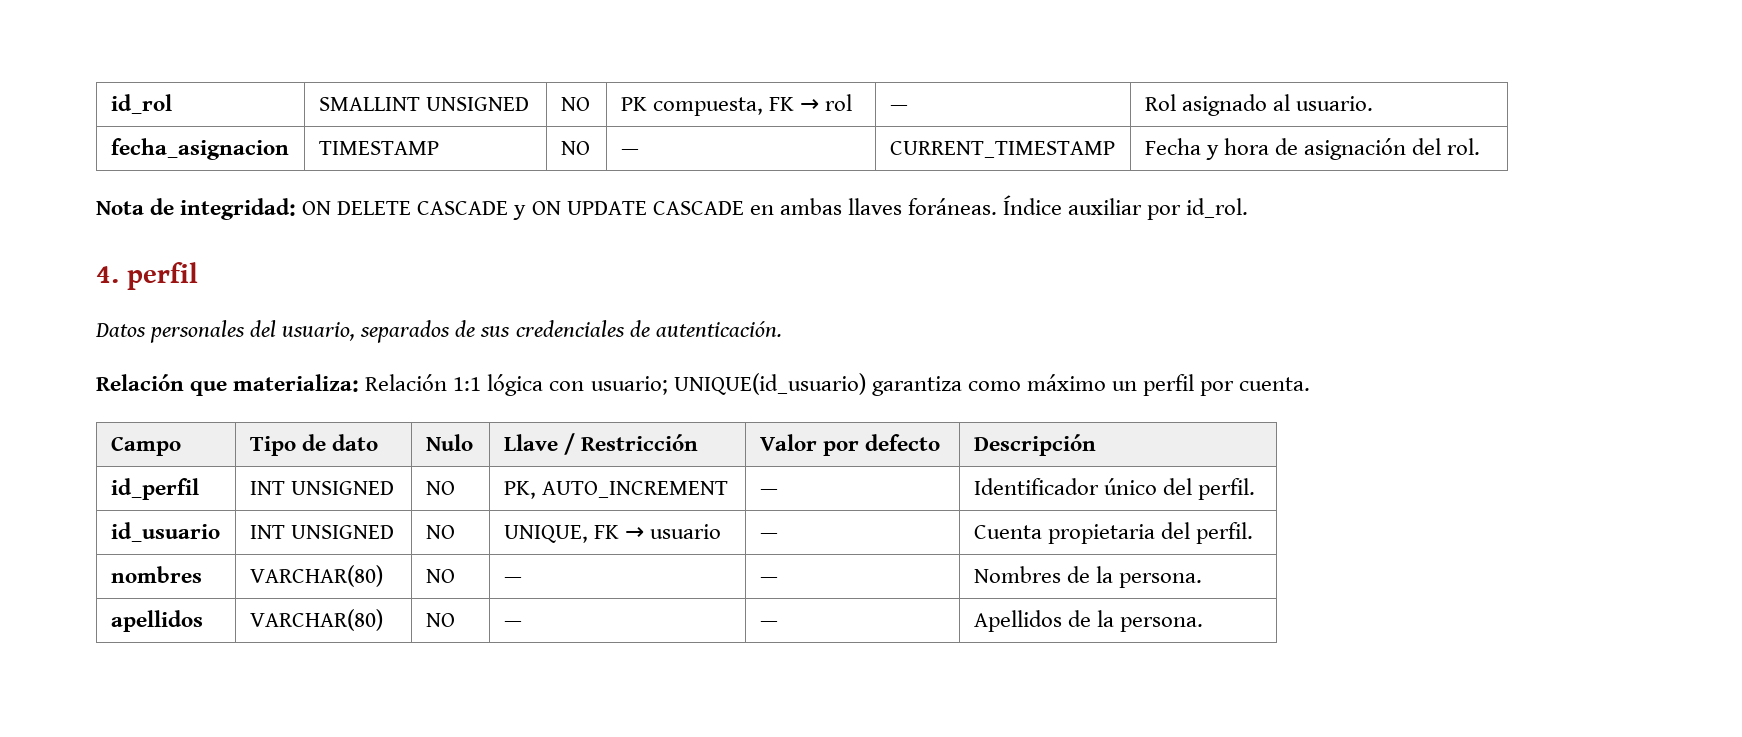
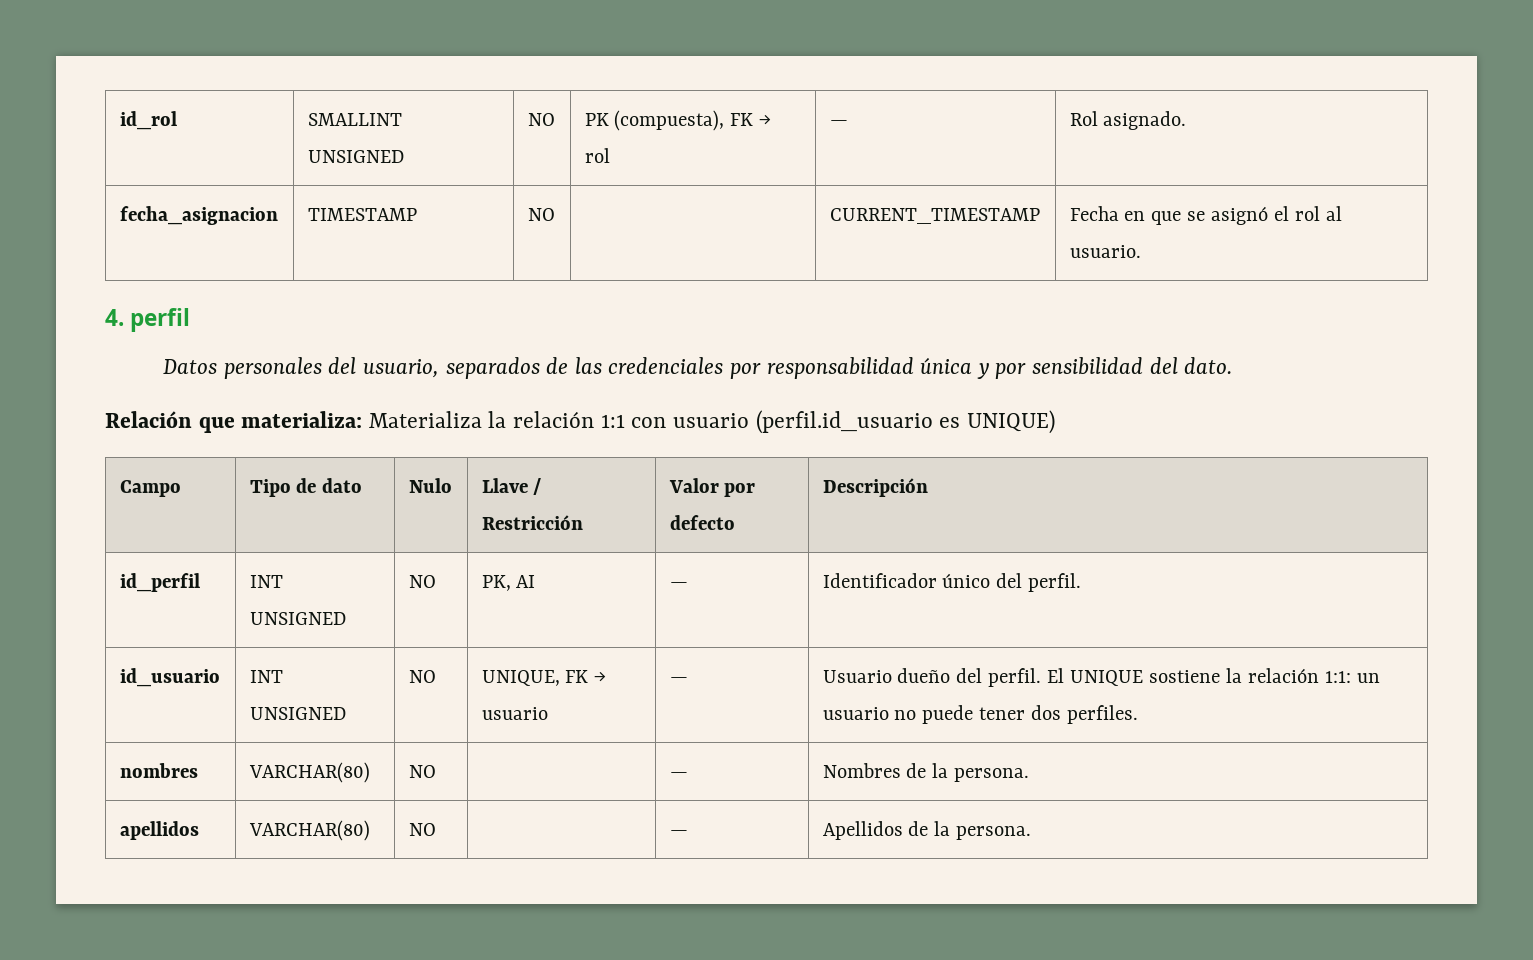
[652,97,763,116] compuesta, -> [614,110,725,131] (compuesta),
[1181,94,1373,116] asignado al usuario. -> [1103,111,1187,130] asignado.
[620,149,639,155] — -> (555, 214) none
[1205,138,1481,160] [96,195,1249,220] y hora de asignación del rol. // Nota de integridad: ON DELETE CASCADE y ON UPDATE CASCADE en ambas llaves foráneas. Índice auxiliar por id_rol. -> [1124,206,1343,225] [1069,245,1141,258] en que se asignó el rol al usuario.
[480,320,782,337] [96,373,1311,396] sus credenciales de autenticación. // Relación que materializa: Relación 1:1 lógica con usuario; UNIQUE(id_usuario) garantiza como máximo un perfil por cuenta. -> [574,357,1233,379] [105,410,1055,434] las credenciales por responsabilidad única y por sensibilidad del dato. // Relación que materializa: Materializa la relación 1:1 con usuario (perfil.id_usuario es UNIQUE)
[541,481,728,498] AUTO_INCREMENT -> [516,575,536,588] AI
[973,522,1253,544] Cuenta propietaria del perfil. -> [822,668,1380,687] [822,705,1139,724] Usuario dueño del perfil. El UNIQUE sostiene la relación 1:1: un usuario no puede tener dos perfiles.
[503,577,522,583] — -> (436, 771) none
[503,621,522,627] — -> (436, 829) none

